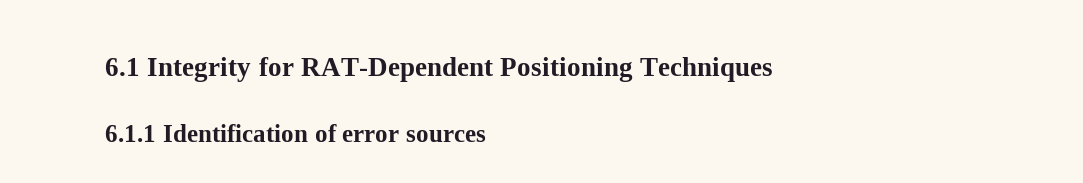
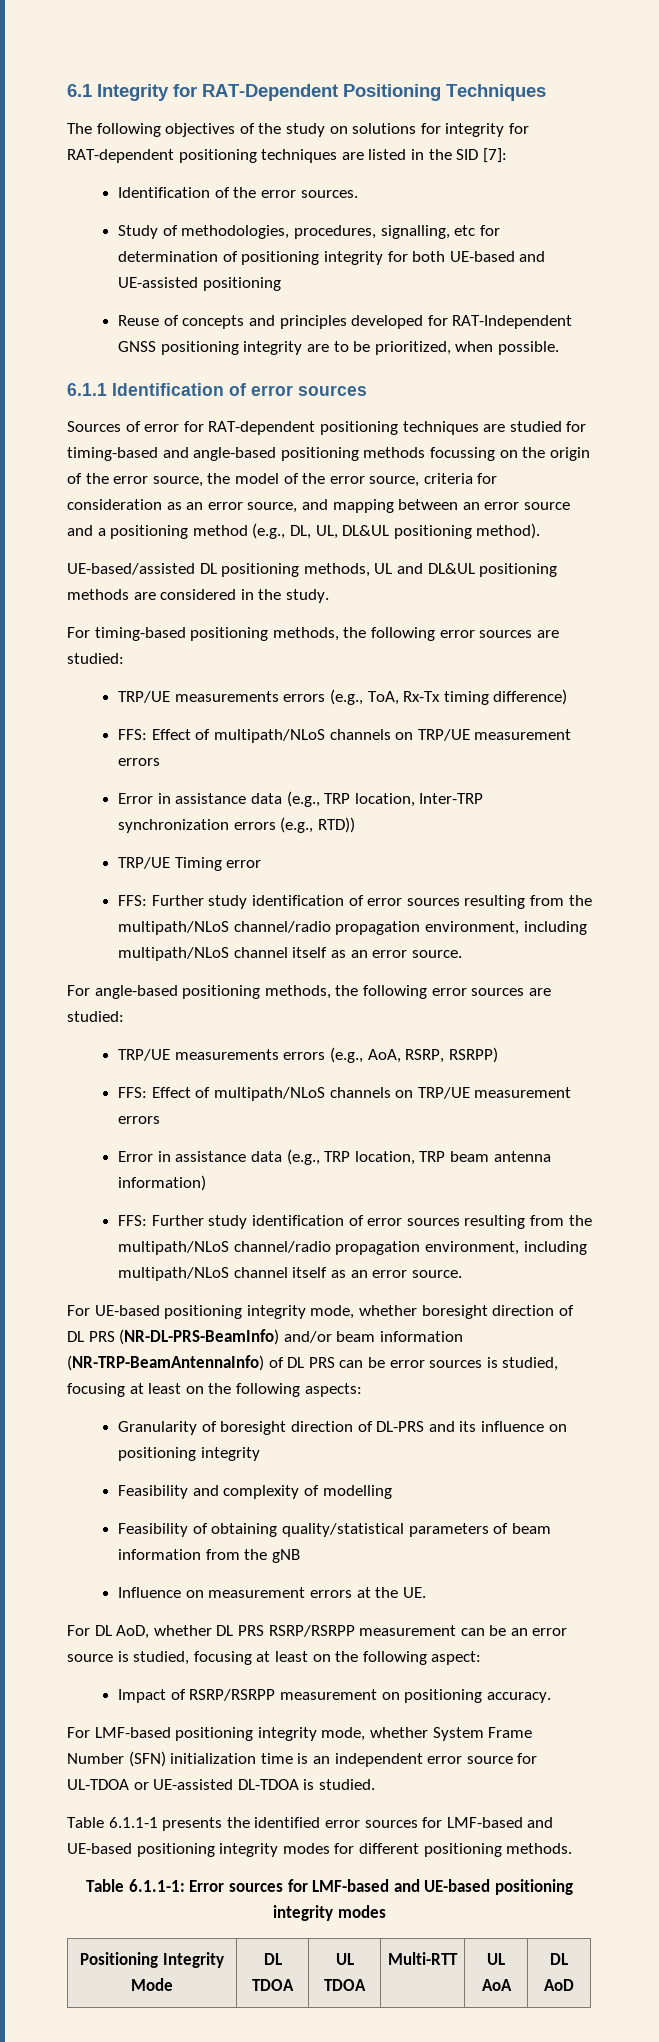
(774, 69) none -> [67,123,529,137] [67,148,507,163] [118,187,358,198] [118,225,500,239] [118,251,546,265] [118,277,281,291] [118,315,573,329] [118,341,559,355] // The following objectives of the study on solutions for integrity for RAT-dependent positioning techniques are listed in the SID [7]: // Identification of the error sources. // Study of methodologies, procedures, signalling, etc for determination of positioning integrity for both UE-based and UE-assisted positioning // Reuse of concepts and principles developed for RAT-Independent GNSS positioning integrity are to be prioritized, when possible.
(486, 136) none -> [67,421,587,435] [67,447,590,461] [67,473,498,487] [67,499,570,513] [67,523,541,539] [67,563,558,577] [67,589,329,603] [67,627,559,641] [67,653,124,664] [118,689,568,705] [118,729,572,743] [118,758,161,766] [118,791,484,807] [118,817,356,833] [118,857,262,871] [118,895,592,909] [118,921,587,935] [118,947,462,961] [67,985,551,999] [67,1011,124,1022] [118,1047,498,1063] [118,1087,572,1101] [118,1116,161,1124] [118,1149,551,1165] [118,1175,207,1191] [118,1215,592,1229] [118,1241,587,1255] [118,1267,462,1281] [67,1305,574,1319] [67,1329,463,1345] [67,1355,559,1371] [67,1383,362,1397] [118,1421,567,1435] [118,1447,260,1461] [118,1485,392,1499] [118,1523,551,1537] [118,1549,301,1563] [118,1587,426,1598] [67,1625,568,1639] [67,1651,482,1665] [118,1689,551,1703] [67,1727,533,1741] [67,1751,538,1767] [67,1779,375,1790] [67,1817,554,1831] [67,1843,573,1857] [86,1879,573,1895] [273,1905,386,1921] [80,1952,224,1968] [131,1978,173,1991] [263,1953,282,1965] [252,1979,294,1991] [335,1953,354,1965] [324,1979,366,1991] [388,1952,458,1965] [487,1953,505,1965] [481,1979,512,1991] [550,1953,568,1965] [544,1979,574,1991] // Sources of error for RAT-dependent positioning techniques are studied for timing-based and angle-based positioning methods focussing on the origin of the error source, the model of the error source, criteria for consideration as an error source, and mapping between an error source and a positioning method (e.g., DL, UL, DL&UL positioning method). // UE-based/assisted DL positioning methods, UL and DL&UL positioning methods are considered in the study. // For timing-based positioning methods, the following error sources are studied: // TRP/UE measurements errors (e.g., ToA, Rx-Tx timing difference) // FFS: Effect of multipath/NLoS channels on TRP/UE measurement errors // Error in assistance data (e.g., TRP location, Inter-TRP synchronization errors (e.g., RTD)) // TRP/UE Timing error // FFS: Further study identification of error sources resulting from the multipath/NLoS channel/radio propagation environment, including multipath/NLoS channel itself as an error source. // For angle-based positioning methods, the following error sources are studied: // TRP/UE measurements errors (e.g., AoA, RSRP, RSRPP) // FFS: Effect of multipath/NLoS channels on TRP/UE measurement errors // Error in assistance data (e.g., TRP location, TRP beam antenna information) // FFS: Further study identification of error sources resulting from the multipath/NLoS channel/radio propagation environment, including multipath/NLoS channel itself as an error source. // For UE-based positioning integrity mode, whether boresight direction of DL PRS (NR-DL-PRS-BeamInfo) and/or beam information (NR-TRP-BeamAntennaInfo) of DL PRS can be error sources is studied, focusing at least on the following aspects: // Granularity of boresight direction of DL-PRS and its influence on positioning integrity // Feasibility and complexity of modelling // Feasibility of obtaining quality/statistical parameters of beam information from the gNB // Influence on measurement errors at the UE. // For DL AoD, whether DL PRS RSRP/RSRPP measurement can be an error source is studied, focusing at least on the following aspect: // Impact of RSRP/RSRPP measurement on positioning accuracy. // For LMF-based positioning integrity mode, whether System Frame Number (SFN) initialization time is an independent error source for UL-TDOA or UE-assisted DL-TDOA is studied. // Table 6.1.1-1 presents the identified error sources for LMF-based and UE-based positioning integrity modes for different positioning methods. // Table 6.1.1-1: Error sources for LMF-based and UE-based positioning integrity modes // Positioning Integrity Mode | DL TDOA | UL TDOA | Multi-RTT | UL AoA | DL AoD

